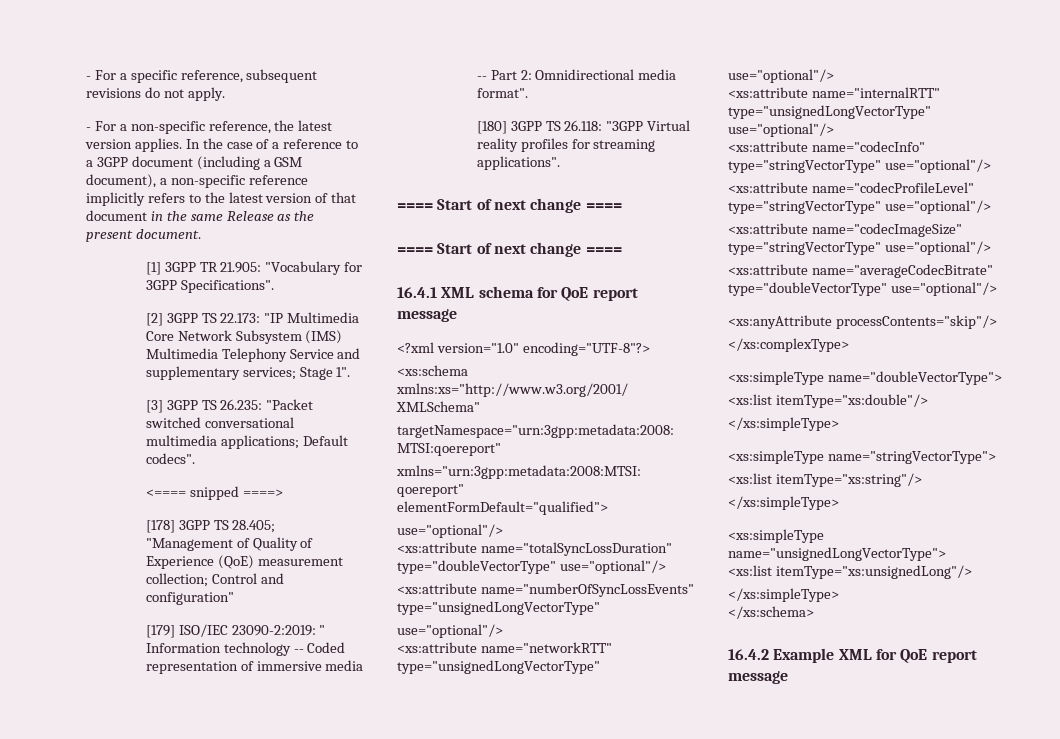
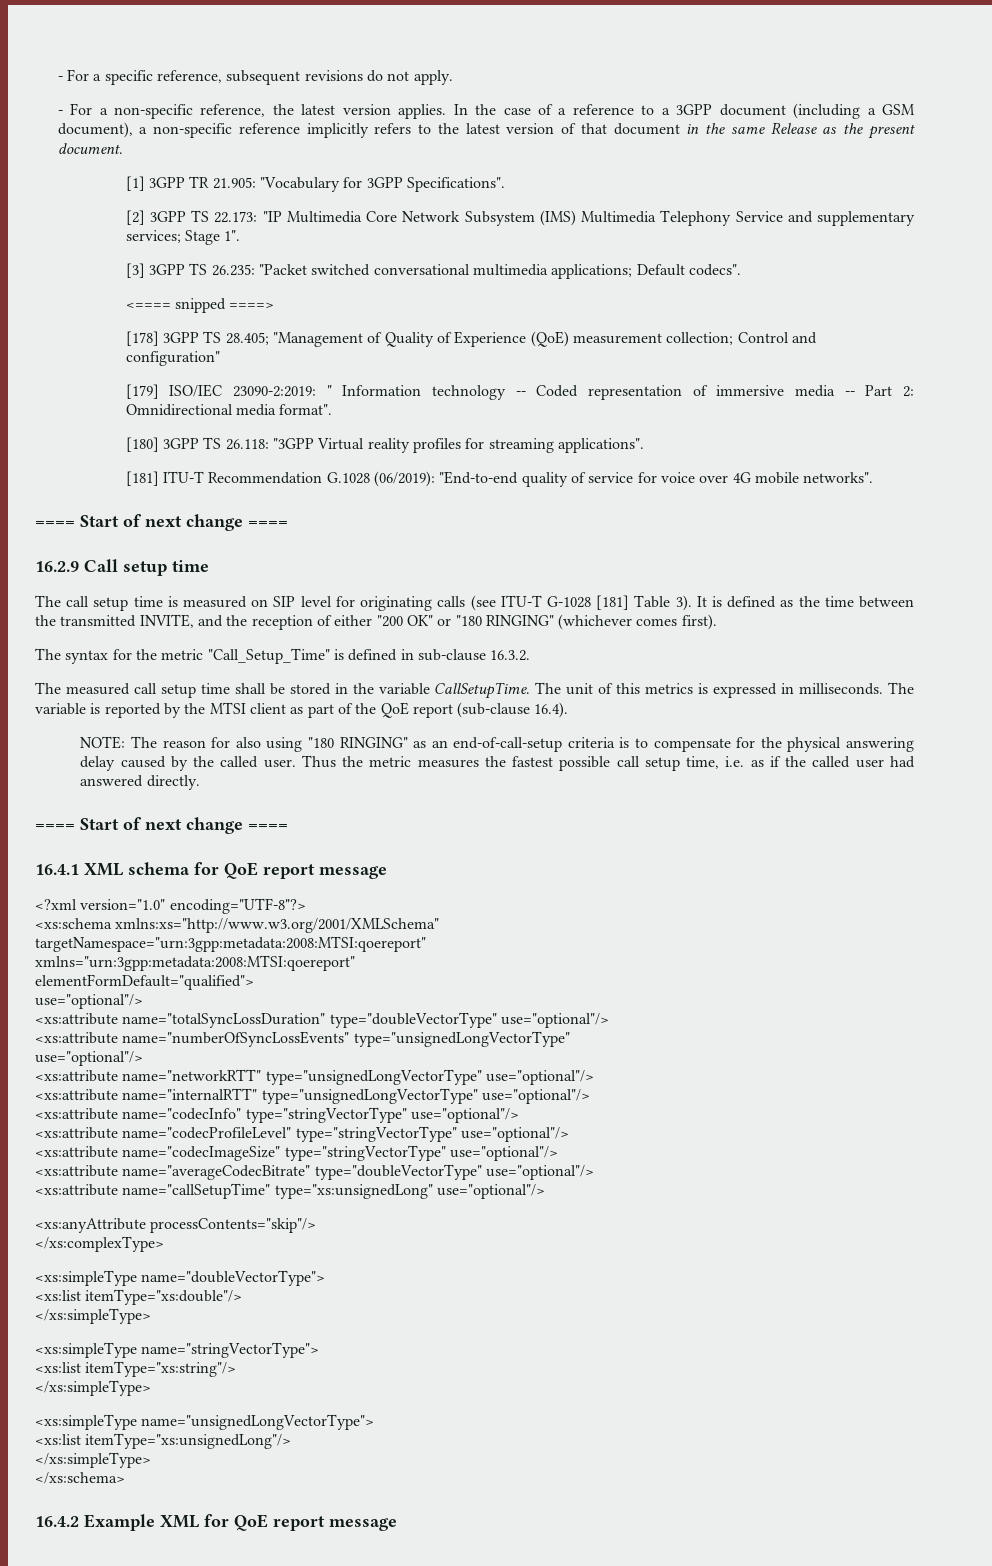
[397,198,622,213] // ==== Start of next change ==== -> [125,471,874,487] [35,514,288,531] [35,559,209,576] [35,595,915,611] [35,614,717,630] [35,648,531,664] [35,682,915,699] [35,702,569,718] [80,736,915,752] [80,755,915,771] [80,775,200,790] // [181] ITU-T Recommendation G.1028 (06/2019): "End-to-end quality of service for voice over 4G mobile networks". // ==== Start of next change ==== // 16.2.9 Call setup time // The call setup time is measured on SIP level for originating calls (see ITU-T G-1028 [181] Table 3). It is defined as the time between the transmitted INVITE, and the reception of either "200 OK" or "180 RINGING" (whichever comes first). // The syntax for the metric "Call_Setup_Time" is defined in sub-clause 16.3.2. // The measured call setup time shall be stored in the variable CallSetupTime. The unit of this metrics is expressed in milliseconds. The variable is reported by the MTSI client as part of the QoE report (sub-clause 16.4). // NOTE: The reason for also using "180 RINGING" as an end-of-call-setup criteria is to compensate for the physical answering delay caused by the called user. Thus the metric measures the fastest possible call setup time, i.e. as if the called user had answered directly.
(997, 289) none -> [35,1183,545,1199] // <xs:attribute name="callSetupTime" type="xs:unsignedLong" use="optional"/>

